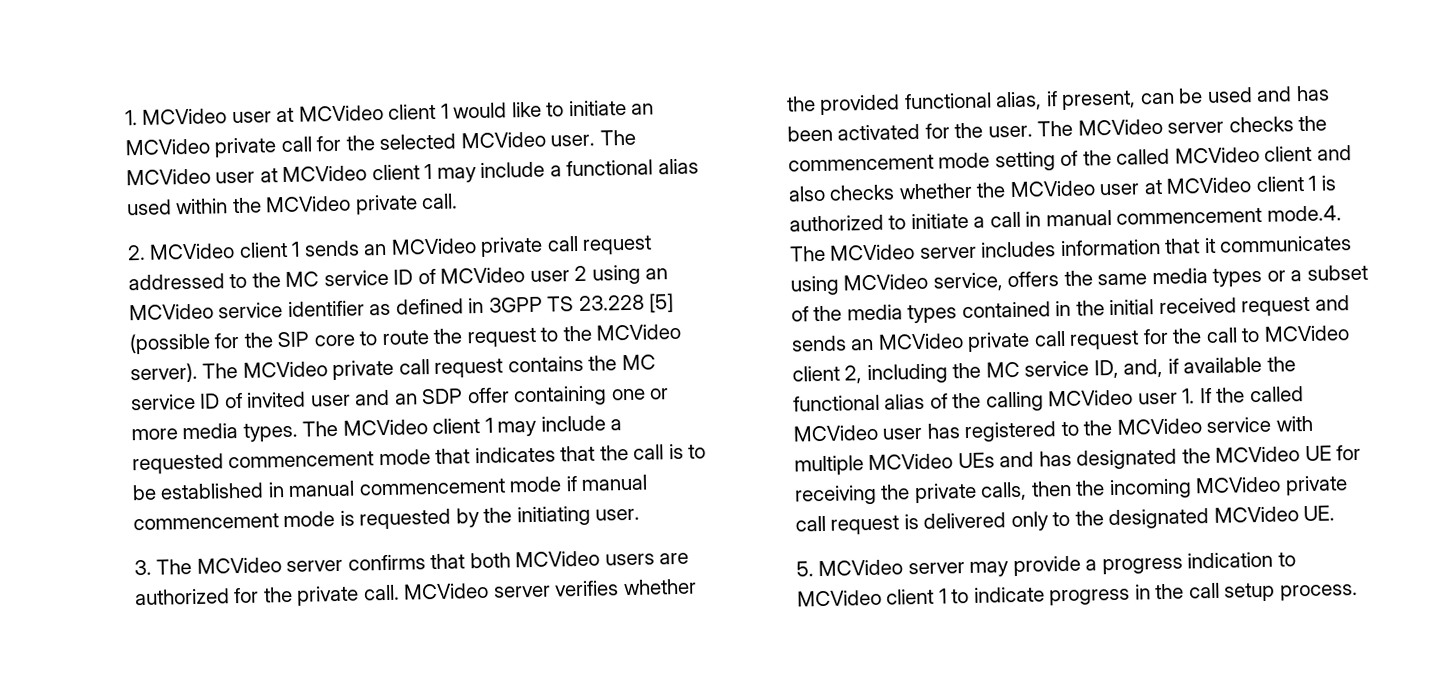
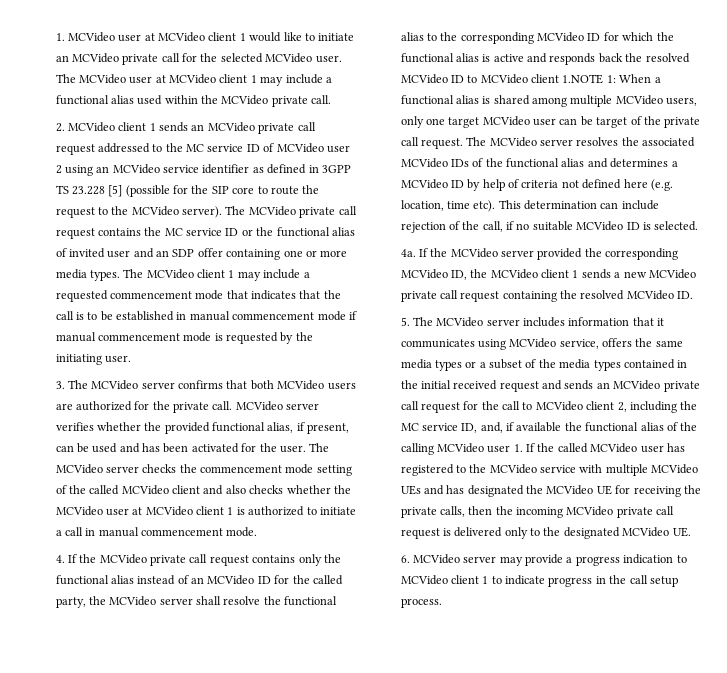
(221, 401) none -> [241,227,355,237] or the functional alias
[1266,205,1342,222] mode.4. -> [226,527,258,537] [55,554,341,566] [55,575,343,585] [55,596,338,608] [400,32,674,44] [400,53,690,65] [400,74,661,84] [400,95,698,107] [400,116,701,128] [400,137,696,149] [400,158,678,168] [400,179,673,191] [400,200,659,212] [400,221,699,233] [400,248,679,260] [400,269,696,280] [400,290,694,302] [400,317,410,326] mode. // 4. If the MCVideo private call request contains only the functional alias instead of an MCVideo ID for the called party, the MCVideo server shall resolve the functional alias to the corresponding MCVideo ID for which the functional alias is active and responds back the resolved MCVideo ID to MCVideo client 1.NOTE 1: When a functional alias is shared among multiple MCVideo users, only one target MCVideo user can be target of the private call request. The MCVideo server resolves the associated MCVideo IDs of the functional alias and determines a MCVideo ID by help of criteria not defined here (e.g. location, time etc). This determination can include rejection of the call, if no suitable MCVideo ID is selected. // 4a. If the MCVideo server provided the corresponding MCVideo ID, the MCVideo client 1 sends a new MCVideo private call request containing the resolved MCVideo ID. // 5.
[795,561,814,577] 5. -> [400,555,410,563] 6.

